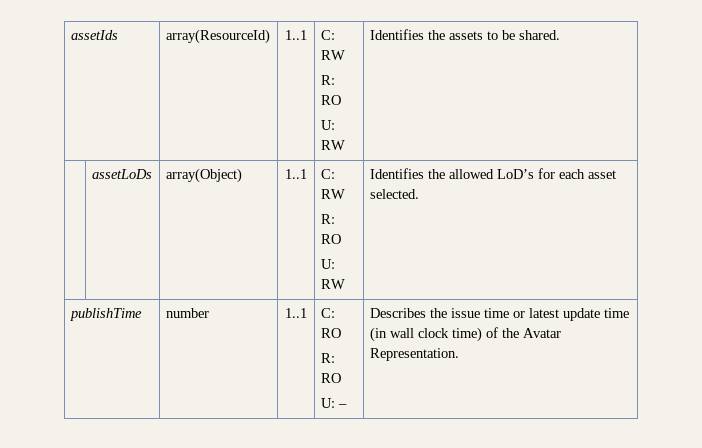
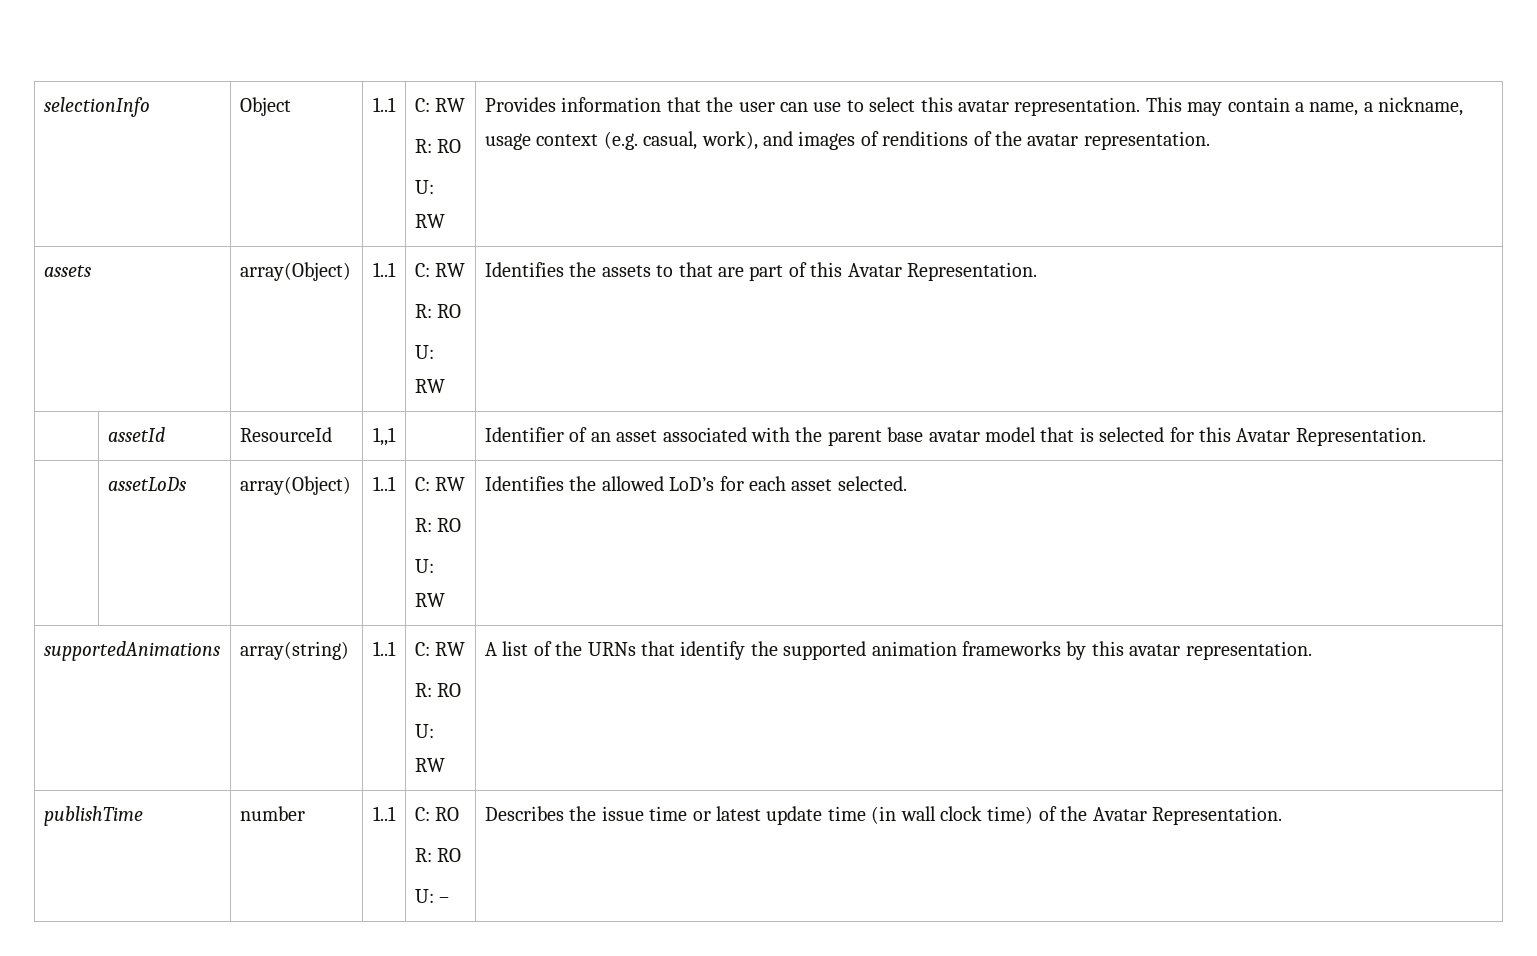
[70,30,118,40] [165,29,270,44] assetIds | array(ResourceId) -> [43,97,150,117] [239,97,291,116] [373,97,396,112] [414,98,466,112] [414,139,462,153] [414,180,434,194] [414,214,445,228] [484,97,1464,116] [484,131,1210,150] [43,265,91,277] [239,262,351,281] selectionInfo | Object | 1..1 | C: RW // R: RO // U: RW | Provides information that the user can use to select this avatar representation. This may contain a name, a nickname, usage context (e.g. casual, work), and images of renditions of the avatar representation. // assets | array(Object)
[501,30,560,40] be shared. -> [678,262,1037,281] [107,427,165,442] [239,427,332,442] [373,427,396,446] [484,427,1426,446] that are part of this Avatar Representation. // | assetId | ResourceId | 1,,1 | | Identifier of an asset associated with the parent base avatar model that is selected for this Avatar Representation.
(419, 194) none -> [43,641,220,661] [239,641,349,660] [373,641,396,656] [414,642,466,656] [414,683,462,697] [414,724,434,738] [414,758,445,772] [484,641,1312,660] // supportedAnimations | array(string) | 1..1 | C: RW // R: RO // U: RW | A list of the URNs that identify the supported animation frameworks by this avatar representation.

